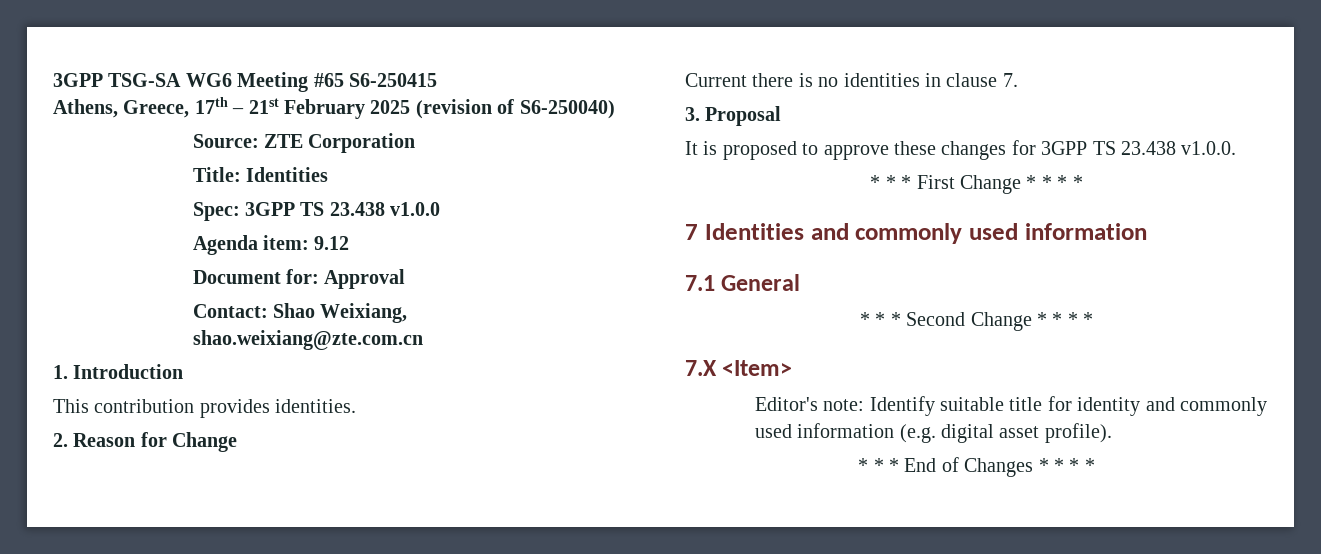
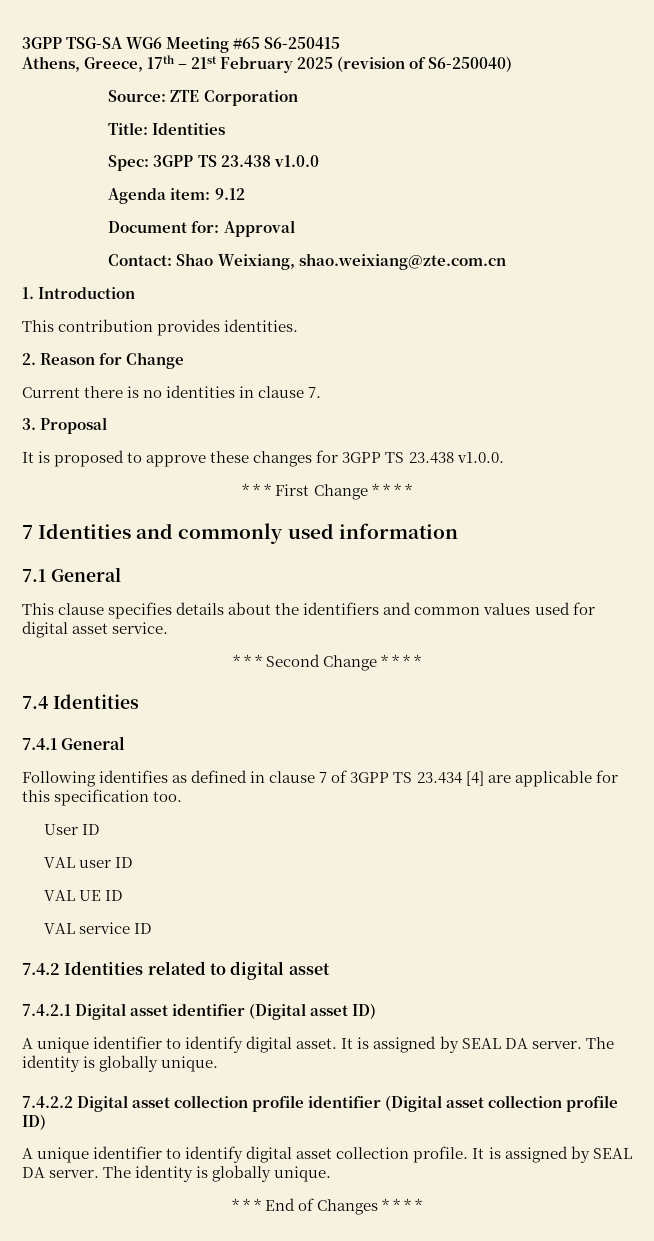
(801, 282) none -> [22,602,595,619] [22,621,169,638] // This clause specifies details about the identifiers and common values used for digital asset service.
[685,360,793,376] [754,396,1268,416] [754,423,1112,443] 7.X <Item> // Editor's note: Identify suitable title for identity and commonly used information (e.g. digital asset profile). -> [22,694,139,709] [22,736,126,750] [22,770,618,787] [22,789,183,806] [43,824,100,835] [43,857,133,868] [43,890,123,901] [43,922,152,934] [22,961,330,980] [22,1003,377,1020] [22,1036,614,1053] [22,1055,219,1072] [22,1095,619,1112] [22,1114,46,1130] [22,1146,632,1163] [22,1165,332,1182] 7.4 Identities // 7.4.1 General // Following identifies as defined in clause 7 of 3GPP TS 23.434 [4] are applicable for this specification too. // User ID // VAL user ID // VAL UE ID // VAL service ID // 7.4.2 Identities related to digital asset // 7.4.2.1 Digital asset identifier (Digital asset ID) // A unique identifier to identify digital asset. It is assigned by SEAL DA server. The identity is globally unique. // 7.4.2.2 Digital asset collection profile identifier (Digital asset collection profile ID) // A unique identifier to identify digital asset collection profile. It is assigned by SEAL DA server. The identity is globally unique.

